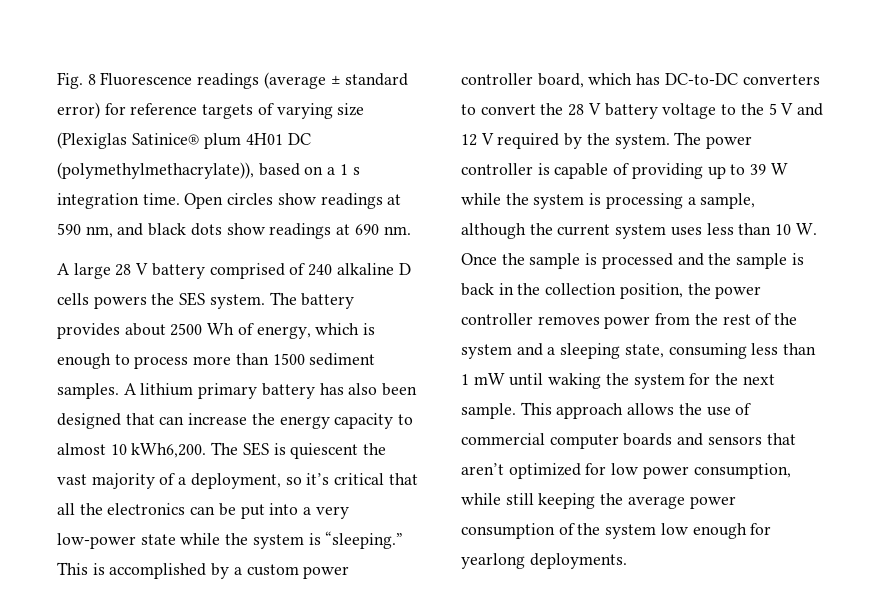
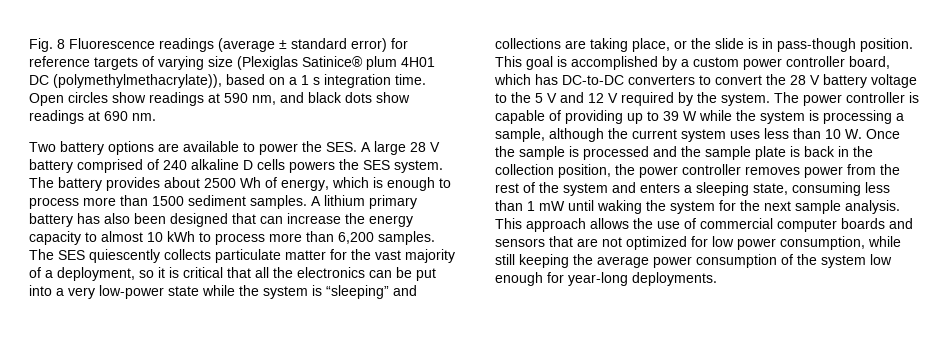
(411, 230) none -> [29,141,357,155] Two battery options are available to power the SES.
[131,442,359,459] kWh6,200. The SES is quiescent -> [167,231,435,245] [29,249,347,263] kWh to process more than 6,200 samples. The SES quiescently collects particulate matter for
[306,473,330,485] it’s -> [158,267,179,278] it is
[325,531,404,549] [57,562,88,575] “sleeping.” This -> [326,285,417,299] [495,38,913,52] [495,56,553,70] “sleeping” and collections are taking place, or the slide is in pass-though position. This goal
(788, 261) none -> [755,146,786,160] plate
(543, 349) none -> [640,183,680,193] enters
[461,403,516,419] sample. -> [795,200,900,214] sample analysis.
[461,463,504,475] aren’t -> [577,237,622,247] are not
[461,553,525,569] yearlong -> [568,272,628,286] year-long

